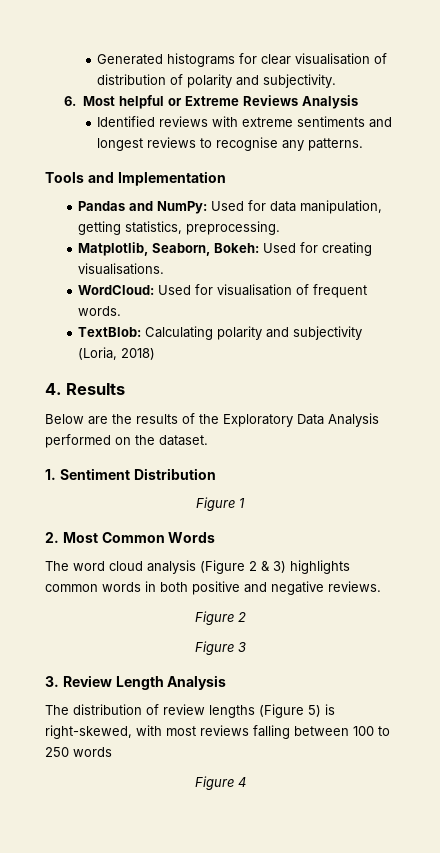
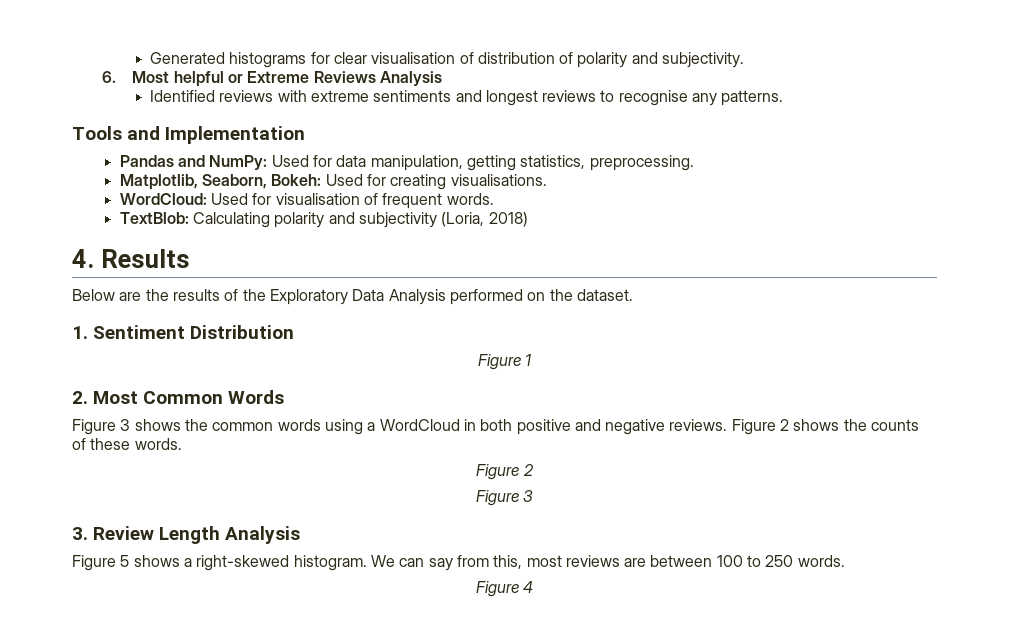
[45,560,350,574] [45,582,141,592] The word cloud analysis (Figure 2 & 3) highlights common words -> [72,419,460,435] Figure 3 shows the common words using a WordCloud
(381, 586) none -> [731,419,920,435] [72,438,182,450] Figure 2 shows the counts of these words.
[45,704,335,718] [45,725,162,739] The distribution of review lengths (Figure 5) is right-skewed, with -> [72,555,523,571] Figure 5 shows a right-skewed histogram. We can say from this,
[253,725,290,739] falling -> [624,558,647,567] are
[73,747,112,757] words -> [797,555,845,567] words.

